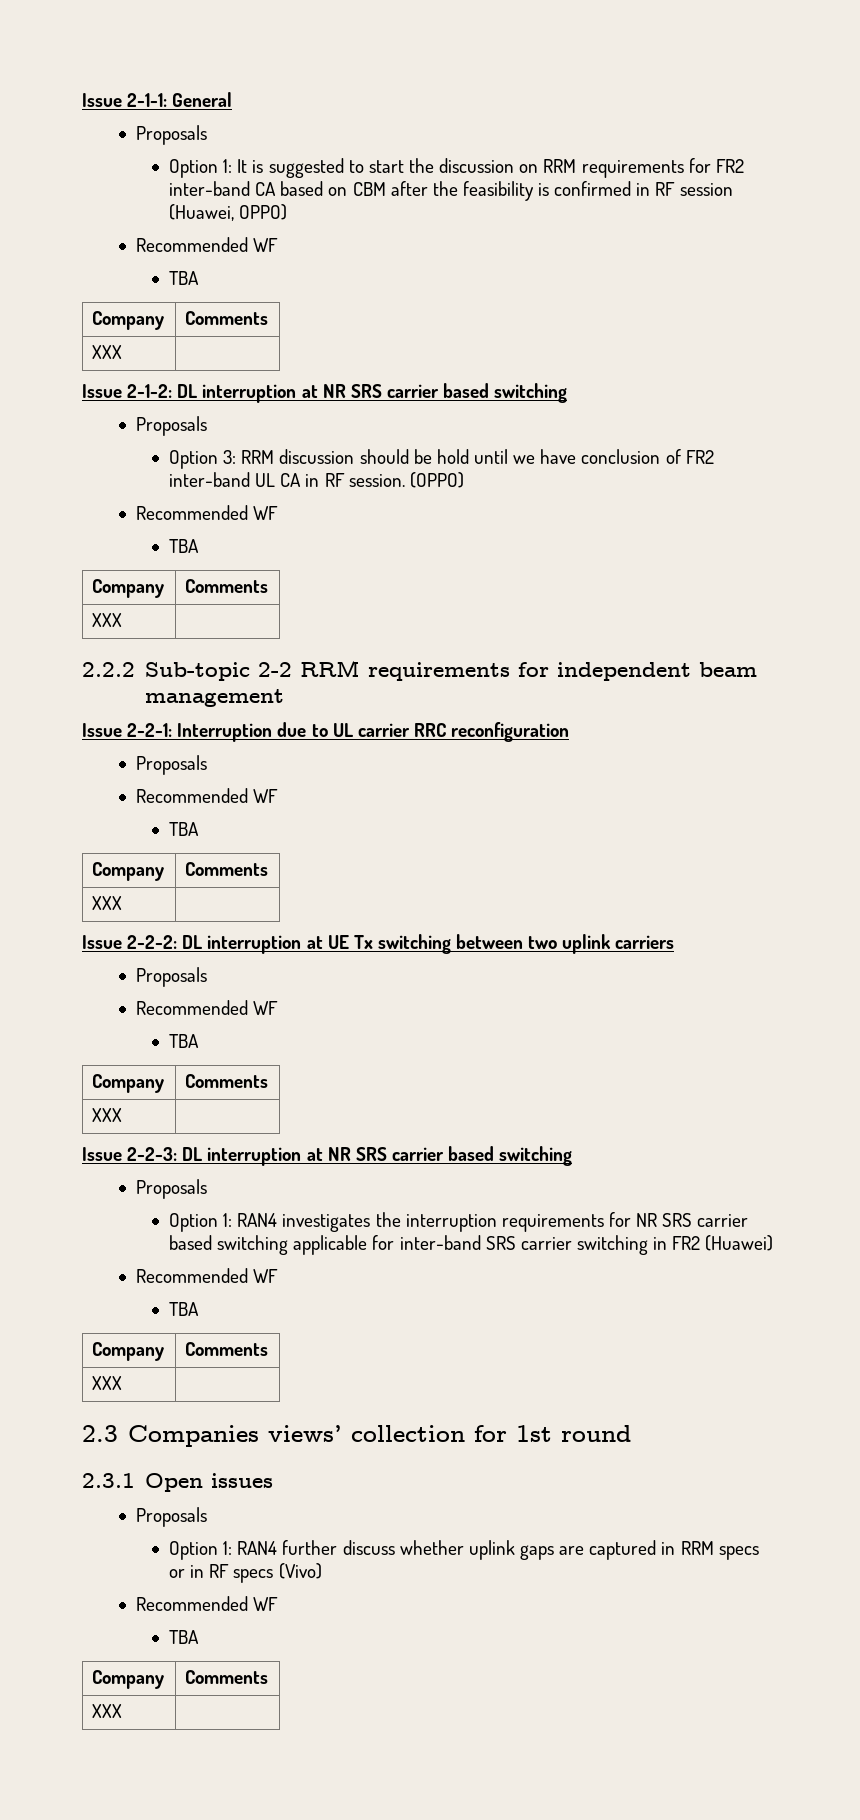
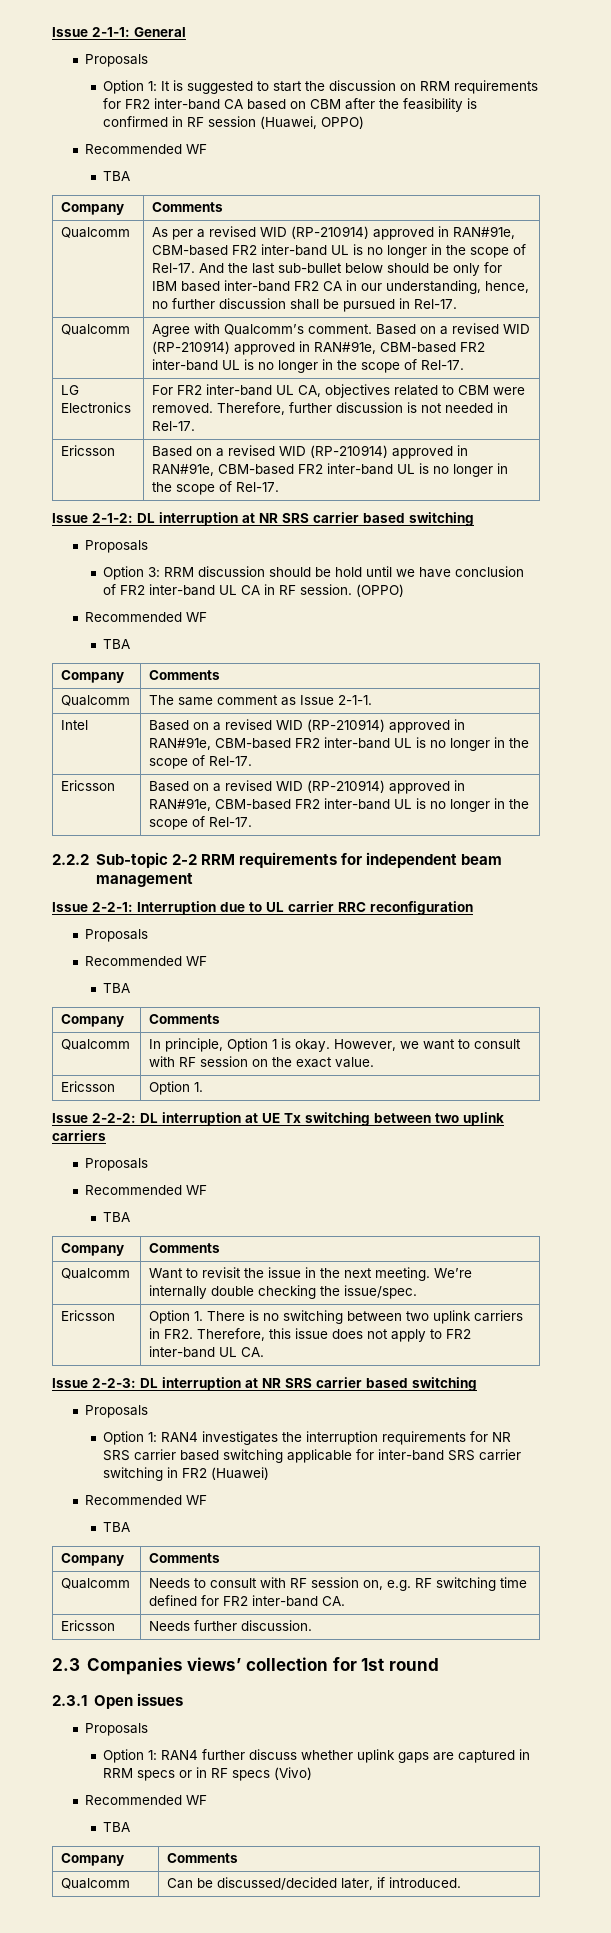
[92,345,123,359] XXX | -> [61,227,131,238] [152,226,516,240] [152,244,527,258] [152,262,503,276] [152,280,530,294] [152,298,458,312] [61,324,131,335] [152,323,531,337] [152,341,486,355] [152,359,465,373] [61,385,80,395] [61,402,132,413] [152,384,526,398] [152,402,509,415] [152,421,196,431] [61,445,116,456] [152,445,469,459] [152,463,509,477] [152,481,280,495] Qualcomm | As per a revised WID (RP-210914) approved in RAN#91e, CBM-based FR2 inter-band UL is no longer in the scope of Rel-17. And the last sub-bullet below should be only for IBM based inter-band FR2 CA in our understanding, hence, no further discussion shall be pursued in Rel-17. // Qualcomm | Agree with Qualcomm’s comment. Based on a revised WID (RP-210914) approved in RAN#91e, CBM-based FR2 inter-band UL is no longer in the scope of Rel-17. // LG Electronics | For FR2 inter-band UL CA, objectives related to CBM were removed. Therefore, further discussion is not needed in Rel-17. // Ericsson | Based on a revised WID (RP-210914) approved in RAN#91e, CBM-based FR2 inter-band UL is no longer in the scope of Rel-17.
[92,613,123,627] XXX | -> [61,695,131,706] [149,695,373,706] [61,720,89,730] [149,719,466,733] [149,737,530,751] [149,755,253,769] [61,780,116,791] [149,780,466,794] [149,798,530,812] [149,816,253,830] Qualcomm | The same comment as Issue 2-1-1. // Intel | Based on a revised WID (RP-210914) approved in RAN#91e, CBM-based FR2 inter-band UL is no longer in the scope of Rel-17. // Ericsson | Based on a revised WID (RP-210914) approved in RAN#91e, CBM-based FR2 inter-band UL is no longer in the scope of Rel-17.
[92,896,123,910] XXX | -> [61,1039,131,1050] [149,1038,522,1052] [149,1056,375,1068] [61,1081,116,1092] [149,1081,204,1095] Qualcomm | In principle, Option 1 is okay. However, we want to consult with RF session on the exact value. // Ericsson | Option 1.
[92,1108,123,1122] XXX | -> [61,1268,131,1279] [149,1267,473,1281] [149,1285,418,1299] [61,1310,116,1321] [149,1310,524,1324] [149,1328,472,1342] [149,1346,265,1358] Qualcomm | Want to revisit the issue in the next meeting. We’re internally double checking the issue/spec. // Ericsson | Option 1. There is no switching between two uplink carriers in FR2. Therefore, this issue does not apply to FR2 inter-band UL CA.
[92,1376,123,1390] XXX | -> [61,1578,131,1589] [149,1577,528,1591] [149,1595,346,1607] [61,1620,116,1631] [149,1620,313,1631] Qualcomm | Needs to consult with RF session on, e.g. RF switching time defined for FR2 inter-band CA. // Ericsson | Needs further discussion.
[92,1704,123,1718] XXX | -> [61,1878,131,1889] [167,1877,462,1890] Qualcomm | Can be discussed/decided later, if introduced.

